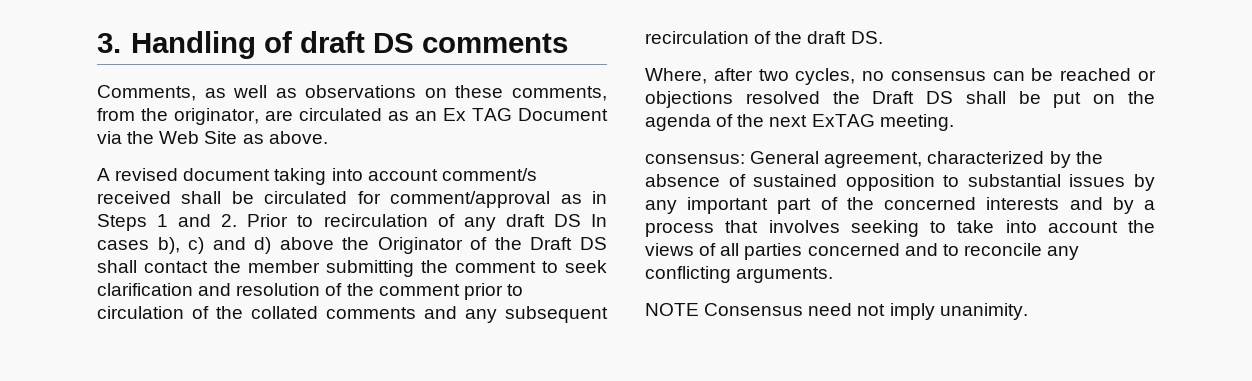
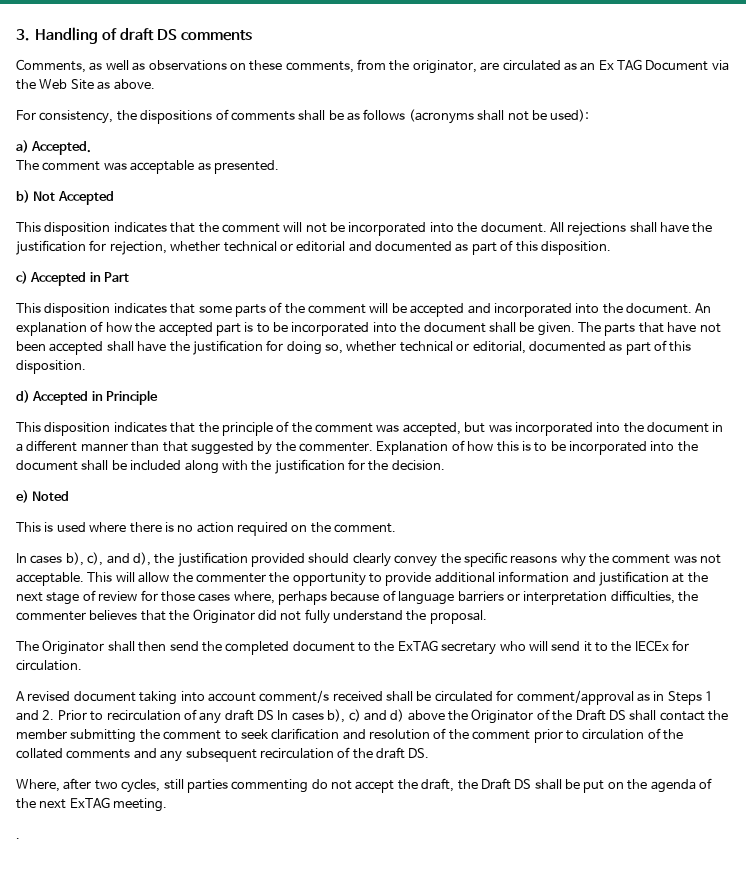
(328, 137) none -> [16,109,590,124] [16,140,92,155] [16,160,279,174] [16,190,114,205] [16,222,713,236] [16,240,611,255] [16,271,130,286] [16,302,712,317] [16,321,721,336] [16,340,692,355] [16,360,86,374] [16,390,159,405] [16,421,724,436] [16,440,698,455] [16,459,445,474] [16,490,70,503] [16,522,397,536] [16,552,722,567] [16,571,708,586] [16,590,698,605] [16,609,487,624] [16,640,690,655] [16,660,82,671] // For consistency, the dispositions of comments shall be as follows (acronyms shall not be used): // a) Accepted. // The comment was acceptable as presented. // b) Not Accepted // This disposition indicates that the comment will not be incorporated into the document. All rejections shall have the justification for rejection, whether technical or editorial and documented as part of this disposition. // c) Accepted in Part // This disposition indicates that some parts of the comment will be accepted and incorporated into the document. An explanation of how the accepted part is to be incorporated into the document shall be given. The parts that have not been accepted shall have the justification for doing so, whether technical or editorial, documented as part of this disposition. // d) Accepted in Principle // This disposition indicates that the principle of the comment was accepted, but was incorporated into the document in a different manner than that suggested by the commenter. Explanation of how this is to be incorporated into the document shall be included along with the justification for the decision. // e) Noted // This is used where there is no action required on the comment. // In cases b), c), and d), the justification provided should clearly convey the specific reasons why the comment was not acceptable. This will allow the commenter the opportunity to provide additional information and justification at the next stage of review for those cases where, perhaps because of language barriers or interpretation difficulties, the commenter believes that the Originator did not fully understand the proposal. // The Originator shall then send the completed document to the ExTAG secretary who will send it to the IECEx for circulation.
[862,68,1156,81] [645,91,820,108] no consensus can be reached or objections resolved -> [163,778,455,793] still parties commenting do not accept the draft,
[645,151,1103,168] [645,174,1155,191] [645,197,1155,214] [645,220,1155,237] [645,243,1080,260] [645,266,834,283] [645,303,1028,320] consensus: General agreement, characterized by the absence of sustained opposition to substantial issues by any important part of the concerned interests and by a process that involves seeking to take into account the views of all parties concerned and to reconcile any conflicting arguments. // NOTE Consensus need not imply unanimity. -> [16,838,20,839] .

